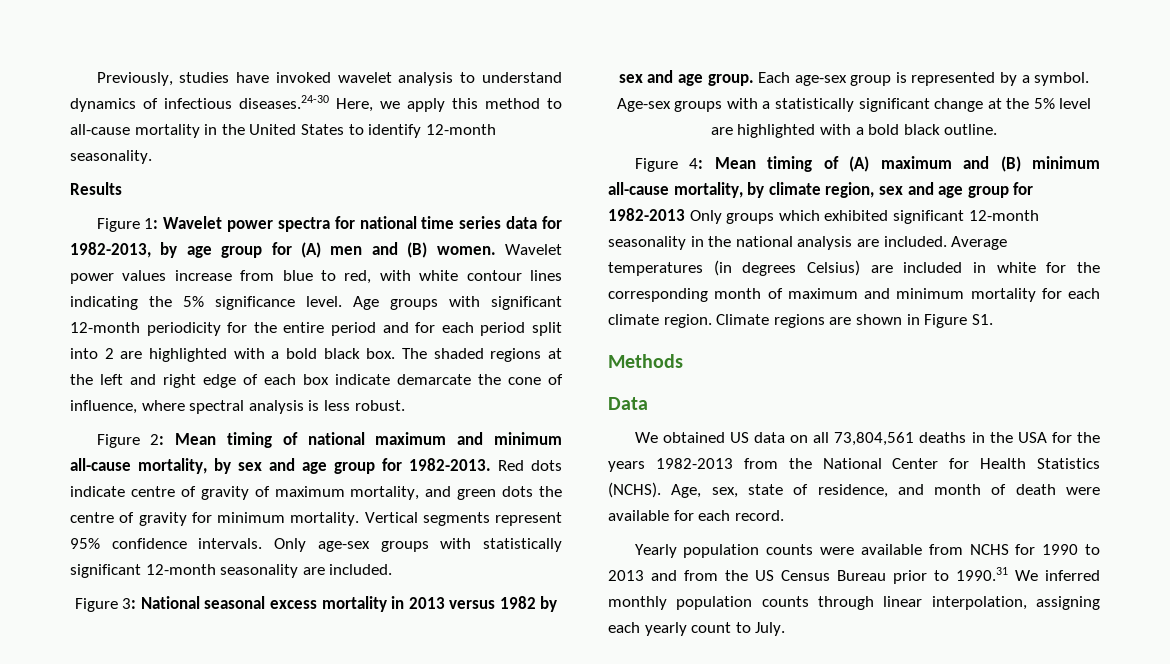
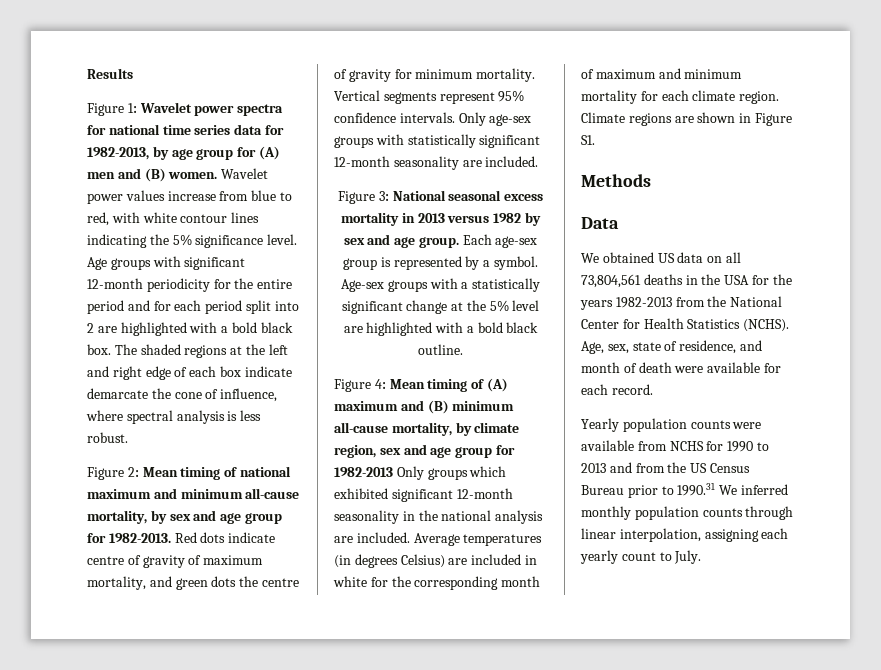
[96,72,562,86] [70,95,562,112] [70,124,496,138] [70,150,152,164] Previously, studies have invoked wavelet analysis to understand dynamics of infectious diseases.24-30 Here, we apply this method to all-cause mortality in the United States to identify 12-month seasonality. // -> (87, 73) none

